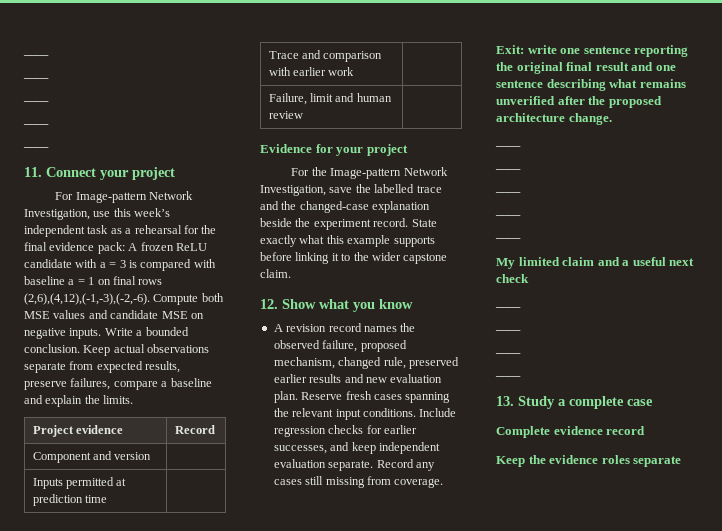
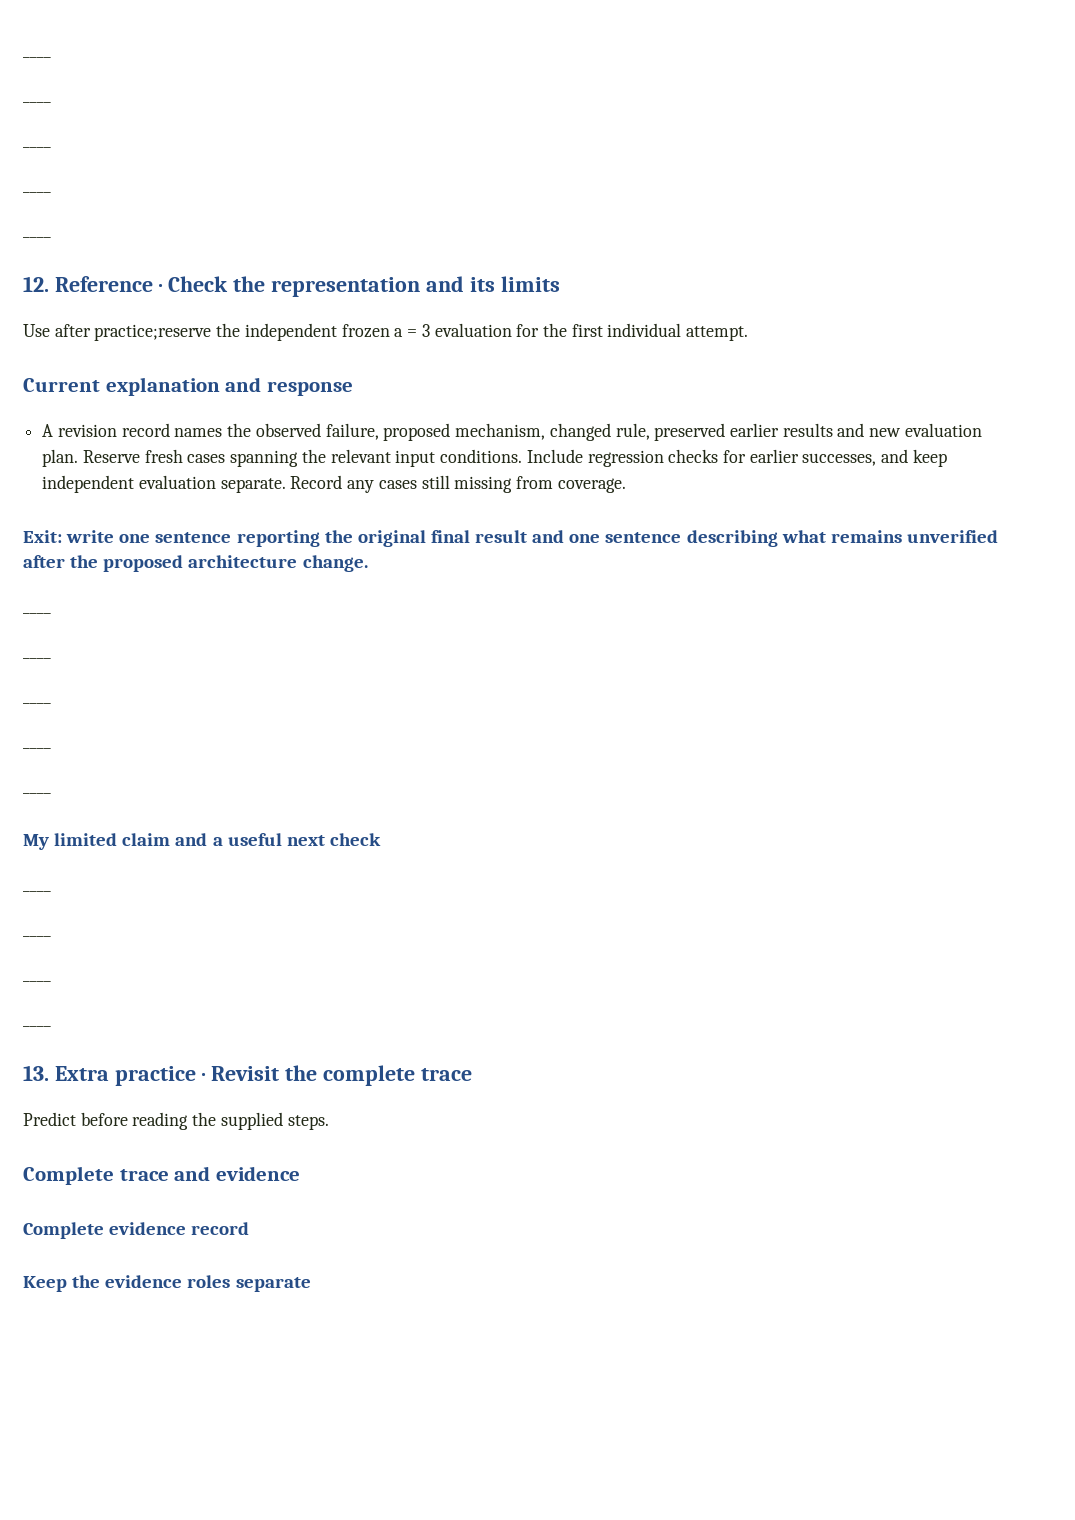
[23,54,49,56] [23,77,49,79] [23,100,49,102] [23,123,49,125] [23,146,49,148] [24,167,175,180] [55,191,194,203] [24,208,171,220] [24,225,217,237] [24,242,207,254] [24,259,216,271] [24,276,163,285] [24,293,224,305] [24,310,204,319] [24,327,189,339] [24,344,210,356] [24,361,181,373] [24,378,212,390] [24,395,134,407] [32,425,124,437] [174,425,215,434] [32,451,152,463] [32,477,127,489] [32,494,108,506] [268,50,383,62] [268,67,355,76] [268,93,392,105] [268,111,303,119] [260,144,408,156] [291,167,448,179] [260,184,442,196] [260,201,431,213] [260,218,437,230] [260,235,435,247] [260,252,448,264] [260,269,291,278] [260,299,413,312] ____ // ____ // ____ // ____ // ____ // 11. Connect your project // For Image-pattern Network Investigation, use this week’s independent task as a rehearsal for the final evidence pack: A frozen ReLU candidate with a = 3 is compared with baseline a = 1 on final rows (2,6),(4,12),(-1,-3),(-2,-6). Compute both MSE values and candidate MSE on negative inputs. Write a bounded conclusion. Keep actual observations separate from expected results, preserve failures, compare a baseline and explain the limits. // Project evidence | Record // Component and version | // Inputs permitted at prediction time | // Trace and comparison with earlier work | // Failure, limit and human review | // Evidence for your project // For the Image-pattern Network Investigation, save the labelled trace and the changed-case explanation beside the experiment record. State exactly what this example supports before linking it to the wider capstone claim. // 12. Show what you know -> [23,56,51,58] [23,101,51,103] [23,146,51,148] [23,191,51,193] [23,236,51,238] [23,276,560,297] [23,323,749,341] [23,377,353,396] ____ // ____ // ____ // ____ // ____ // 12. Reference · Check the representation and its limits // Use after practice;reserve the independent frozen a = 3 evaluation for the first individual attempt. // Current explanation and response
[518,396,653,409] Study a complete case -> [54,1065,472,1086] [23,1112,329,1130] [23,1166,300,1185] Extra practice · Revisit the complete trace // Predict before reading the supplied steps. // Complete trace and evidence

